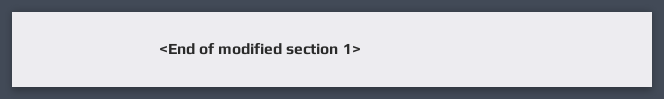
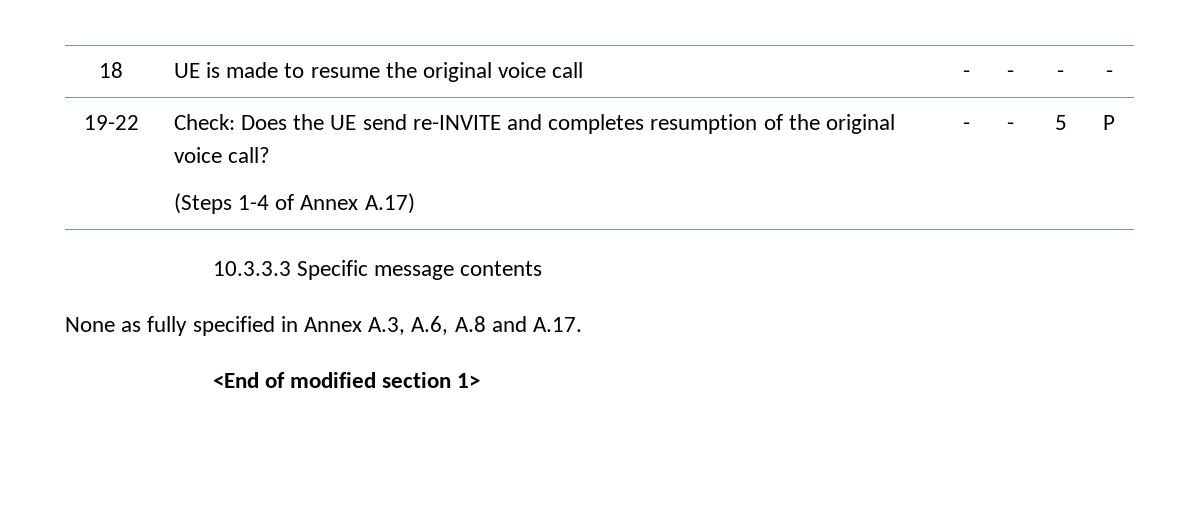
(158, 49) none -> [99,62,123,78] [173,62,584,82] [962,70,970,78] [1006,70,1014,78] [1057,70,1064,78] [1105,70,1113,78] [83,115,139,130] [173,114,895,134] [173,147,270,163] [173,193,415,214] [962,122,970,130] [1006,122,1014,130] [1054,115,1067,130] [1103,115,1115,130] [212,260,543,280] [65,316,583,336] 18 | UE is made to resume the original voice call | - | - | - | - // 19-22 | Check: Does the UE send re-INVITE and completes resumption of the original voice call? // (Steps 1-4 of Annex A.17) | - | - | 5 | P // 10.3.3.3 Specific message contents // None as fully specified in Annex A.3, A.6, A.8 and A.17. //

